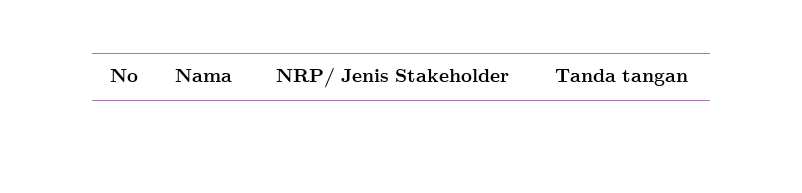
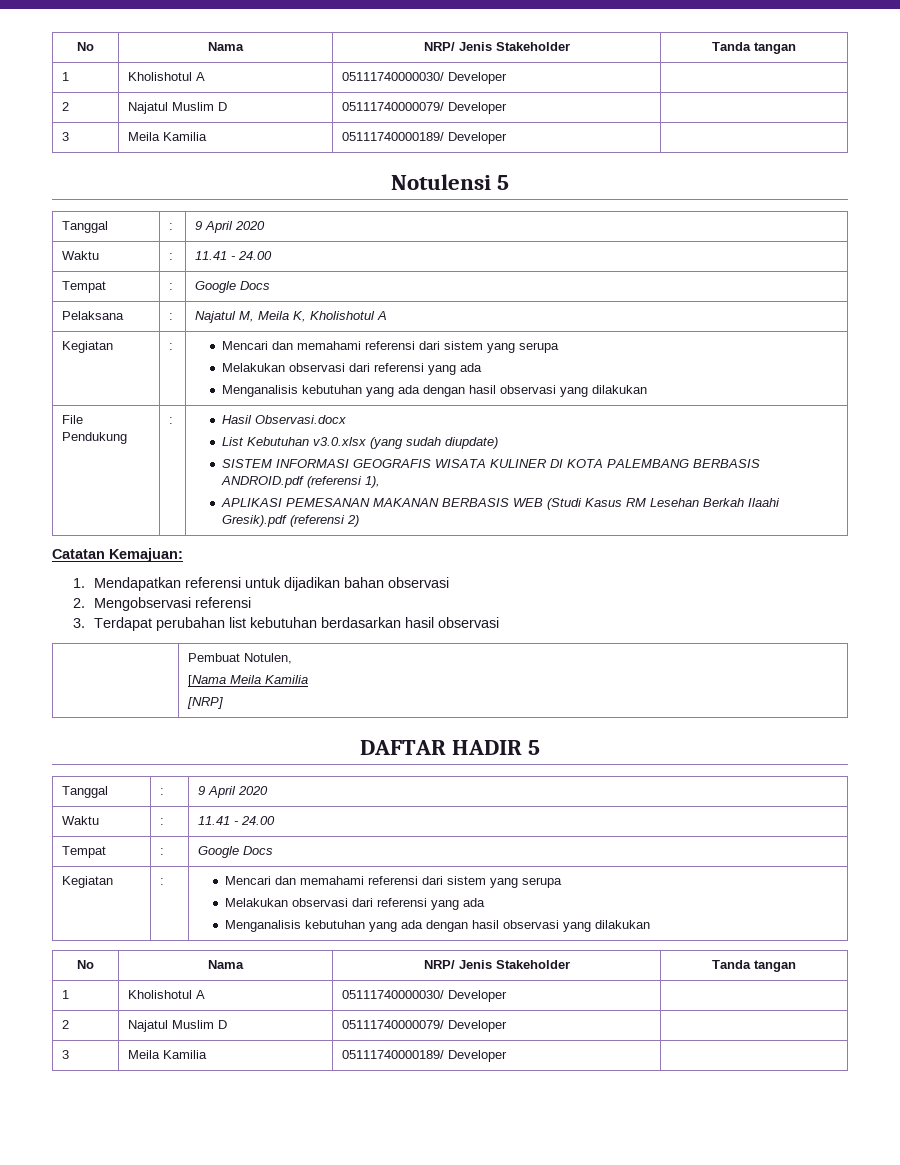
[110,69,138,82] [174,69,232,82] [275,67,509,88] [555,69,688,86] No | Nama | NRP/ Jenis Stakeholder | Tanda tangan -> [77,42,94,51] [208,42,245,51] [423,42,570,51] [712,42,796,54] [61,72,69,81] [127,72,205,81] [341,72,507,84] [61,102,69,111] [127,102,227,114] [341,102,507,114] [61,132,69,141] [127,132,207,141] [341,132,507,144] [390,174,510,190] [61,221,108,233] [168,223,173,230] [194,221,265,233] [61,251,99,260] [168,253,173,260] [194,251,272,260] [61,281,106,293] [168,283,173,290] [194,281,270,293] [61,311,124,320] [168,313,173,320] [194,311,387,323] [61,341,113,353] [168,343,173,350] [221,341,559,353] [221,363,482,375] [221,385,647,397] [61,415,83,424] [61,432,127,444] [168,417,173,424] [221,415,346,424] [221,437,498,449] [221,459,760,468] [220,476,380,488] [220,498,780,510] [221,515,359,527] [52,548,183,562] [73,577,450,591] [73,597,252,611] [73,617,500,631] [187,653,292,664] [187,675,308,687] [186,697,223,709] [359,740,541,755] [61,786,108,798] [159,788,164,795] [197,786,268,798] [61,816,99,825] [159,818,164,825] [197,816,275,825] [61,846,106,858] [159,848,164,855] [197,846,273,858] [61,876,113,888] [159,878,164,885] [224,876,562,888] [224,898,485,910] [224,920,650,932] [77,960,94,969] [208,960,245,969] [423,960,570,969] [712,960,796,972] [61,990,69,999] [127,990,205,999] [341,990,507,1002] [61,1020,69,1029] [127,1020,227,1032] [341,1020,507,1032] [61,1050,69,1059] [127,1050,207,1059] [341,1050,507,1062] No | Nama | NRP/ Jenis Stakeholder | Tanda tangan // 1 | Kholishotul A | 05111740000030/ Developer | // 2 | Najatul Muslim D | 05111740000079/ Developer | // 3 | Meila Kamilia | 05111740000189/ Developer | // Notulensi 5 // Tanggal | : | 9 April 2020 // Waktu | : | 11.41 - 24.00 // Tempat | : | Google Docs // Pelaksana | : | Najatul M, Meila K, Kholishotul A // Kegiatan | : | Mencari dan memahami referensi dari sistem yang serupa // Melakukan observasi dari referensi yang ada // Menganalisis kebutuhan yang ada dengan hasil observasi yang dilakukan // File Pendukung | : | Hasil Observasi.docx // List Kebutuhan v3.0.xlsx (yang sudah diupdate) // SISTEM INFORMASI GEOGRAFIS WISATA KULINER DI KOTA PALEMBANG BERBASIS ANDROID.pdf (referensi 1), // APLIKASI PEMESANAN MAKANAN BERBASIS WEB (Studi Kasus RM Lesehan Berkah Ilaahi Gresik).pdf (referensi 2) // Catatan Kemajuan: // 1. Mendapatkan referensi untuk dijadikan bahan observasi // 2. Mengobservasi referensi // 3. Terdapat perubahan list kebutuhan berdasarkan hasil observasi // | Pembuat Notulen, // [Nama Meila Kamilia // [NRP] // DAFTAR HADIR 5 // Tanggal | : | 9 April 2020 // Waktu | : | 11.41 - 24.00 // Tempat | : | Google Docs // Kegiatan | : | Mencari dan memahami referensi dari sistem yang serupa // Melakukan observasi dari referensi yang ada // Menganalisis kebutuhan yang ada dengan hasil observasi yang dilakukan // No | Nama | NRP/ Jenis Stakeholder | Tanda tangan // 1 | Kholishotul A | 05111740000030/ Developer | // 2 | Najatul Muslim D | 05111740000079/ Developer | // 3 | Meila Kamilia | 05111740000189/ Developer |

